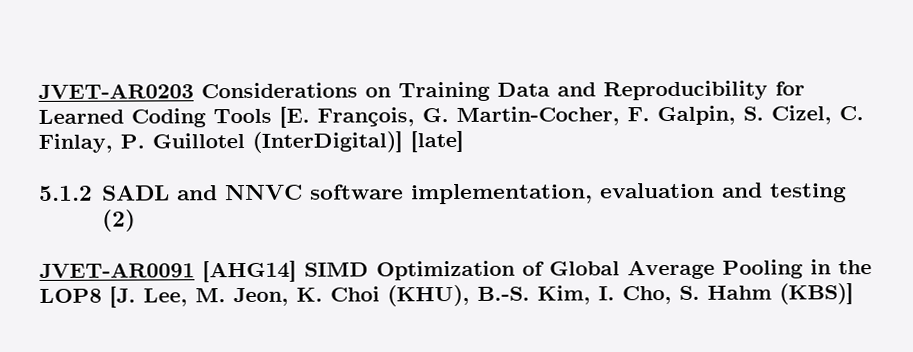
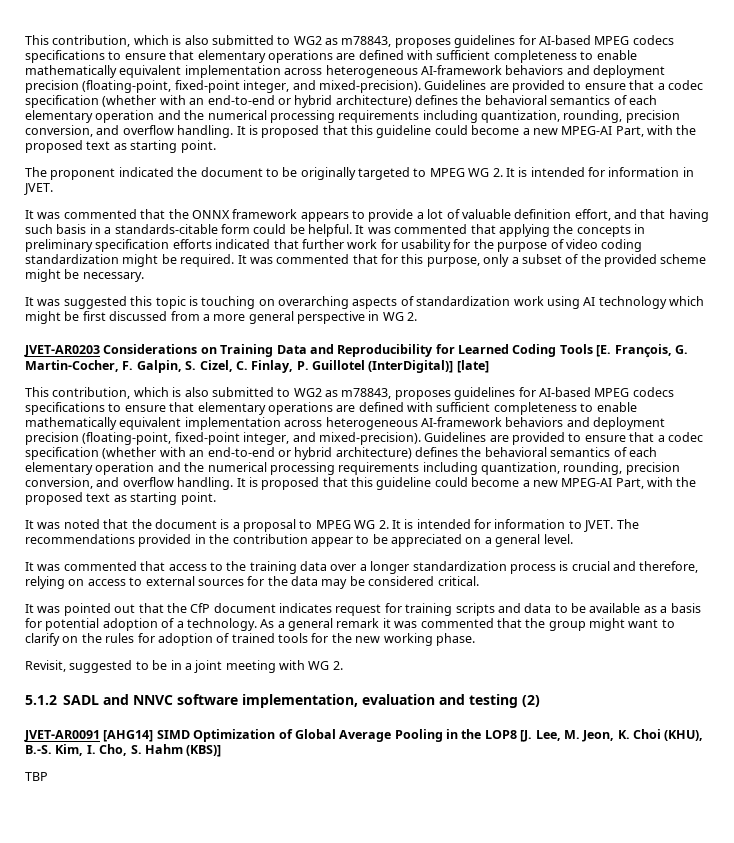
(38, 91) none -> [25,35,674,48] [25,50,637,63] [25,65,665,78] [25,80,703,93] [25,95,657,108] [25,110,680,123] [25,125,697,138] [25,140,216,153] [25,167,694,180] [24,183,53,195] [25,209,709,222] [25,224,645,237] [25,239,643,252] [25,254,707,267] [25,269,144,282] [25,296,704,309] [25,311,418,324] This contribution, which is also submitted to WG2 as m78843, proposes guidelines for AI-based MPEG codecs specifications to ensure that elementary operations are defined with sufficient completeness to enable mathematically equivalent implementation across heterogeneous AI-framework behaviors and deployment precision (floating-point, fixed-point integer, and mixed-precision). Guidelines are provided to ensure that a codec specification (whether with an end-to-end or hybrid architecture) defines the behavioral semantics of each elementary operation and the numerical processing requirements including quantization, rounding, precision conversion, and overflow handling. It is proposed that this guideline could become a new MPEG-AI Part, with the proposed text as starting point. // The proponent indicated the document to be originally targeted to MPEG WG 2. It is intended for information in JVET. // It was commented that the ONNX framework appears to provide a lot of valuable definition effort, and that having such basis in a standards-citable form could be helpful. It was commented that applying the concepts in preliminary specification efforts indicated that further work for usability for the purpose of video coding standardization might be required. It was commented that for this purpose, only a subset of the provided scheme might be necessary. // It was suggested this topic is touching on overarching aspects of standardization work using AI technology which might be first discussed from a more general perspective in WG 2. //
(464, 141) none -> [25,387,674,400] [25,402,637,415] [25,417,665,430] [25,432,703,445] [25,447,657,460] [25,462,680,475] [25,477,697,490] [25,492,216,505] [25,519,639,532] [25,534,573,547] [25,561,699,574] [25,576,479,589] [25,603,701,616] [25,618,675,631] [25,633,475,646] [25,660,343,673] // This contribution, which is also submitted to WG2 as m78843, proposes guidelines for AI-based MPEG codecs specifications to ensure that elementary operations are defined with sufficient completeness to enable mathematically equivalent implementation across heterogeneous AI-framework behaviors and deployment precision (floating-point, fixed-point integer, and mixed-precision). Guidelines are provided to ensure that a codec specification (whether with an end-to-end or hybrid architecture) defines the behavioral semantics of each elementary operation and the numerical processing requirements including quantization, rounding, precision conversion, and overflow handling. It is proposed that this guideline could become a new MPEG-AI Part, with the proposed text as starting point. // It was noted that the document is a proposal to MPEG WG 2. It is intended for information to JVET. The recommendations provided in the contribution appear to be appreciated on a general level. // It was commented that access to the training data over a longer standardization process is crucial and therefore, relying on access to external sources for the data may be considered critical. // It was pointed out that the CfP document indicates request for training scripts and data to be available as a basis for potential adoption of a technology. As a general remark it was commented that the group might want to clarify on the rules for adoption of trained tools for the new working phase. // Revisit, suggested to be in a joint meeting with WG 2.
(854, 294) none -> [25,772,48,781] // TBP

